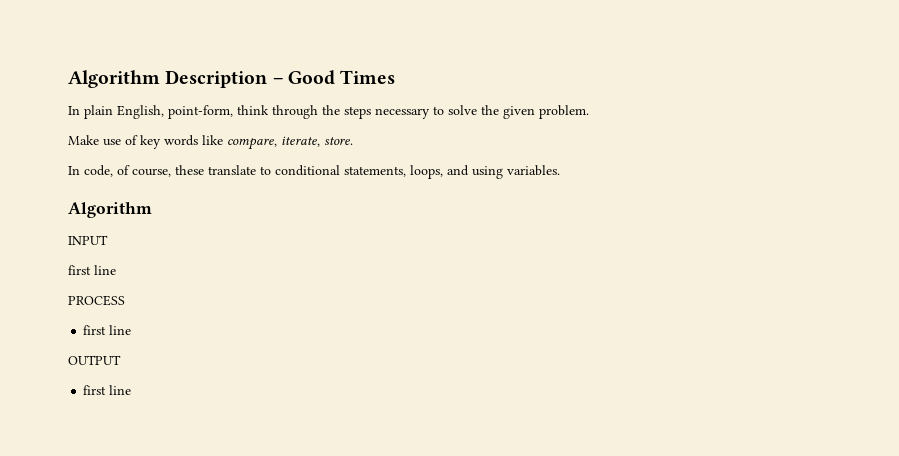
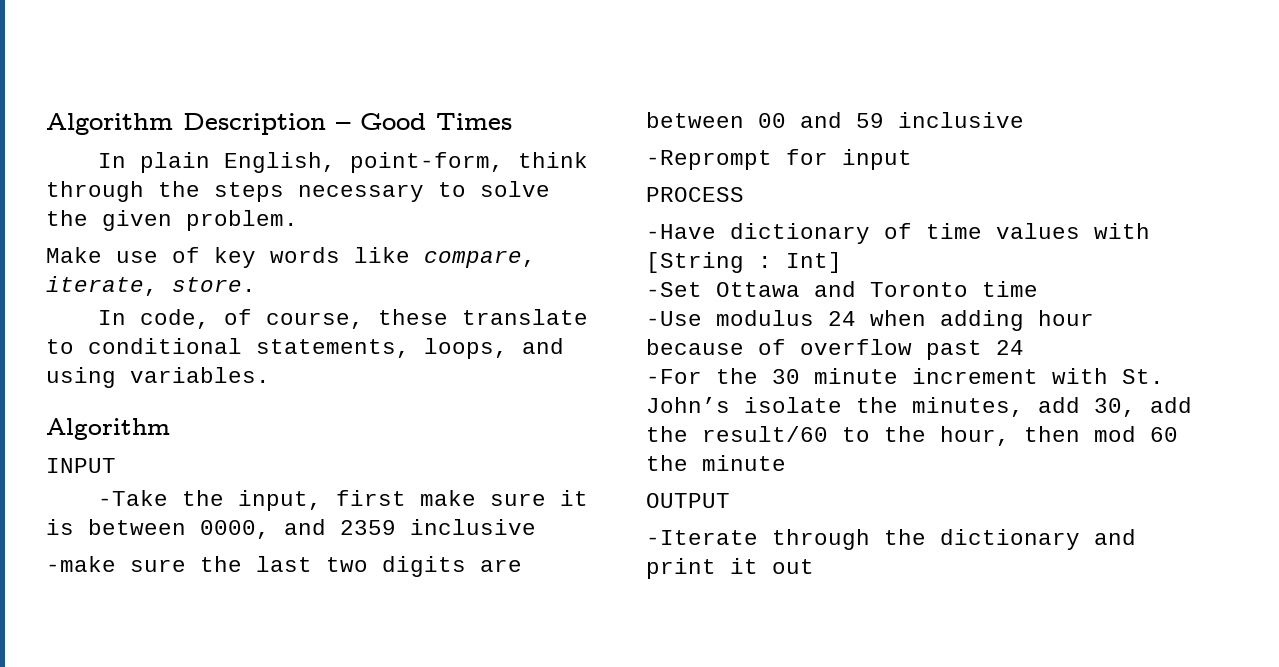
[68,265,116,275] [68,295,125,306] [83,325,132,335] [68,355,121,365] [83,385,132,395] first line // PROCESS // first line // OUTPUT // first line -> [98,490,589,511] [46,519,536,539] [46,556,522,577] [646,112,1024,128] [646,149,912,170] [646,187,744,202] [646,223,1150,244] [646,252,842,273] [646,281,1038,297] [646,310,1094,331] [646,339,1024,360] [646,368,1164,384] [646,397,1192,417] [646,426,1178,446] [646,455,786,471] [646,493,730,508] [646,529,1136,550] [646,558,814,579] -Take the input, first make sure it is between 0000, and 2359 inclusive // -make sure the last two digits are between 00 and 59 inclusive // -Reprompt for input // PROCESS // -Have dictionary of time values with [String : Int] // -Set Ottawa and Toronto time // -Use modulus 24 when adding hour because of overflow past 24 // -For the 30 minute increment with St. John’s isolate the minutes, add 30, add the result/60 to the hour, then mod 60 the minute // OUTPUT // -Iterate through the dictionary and print it out

